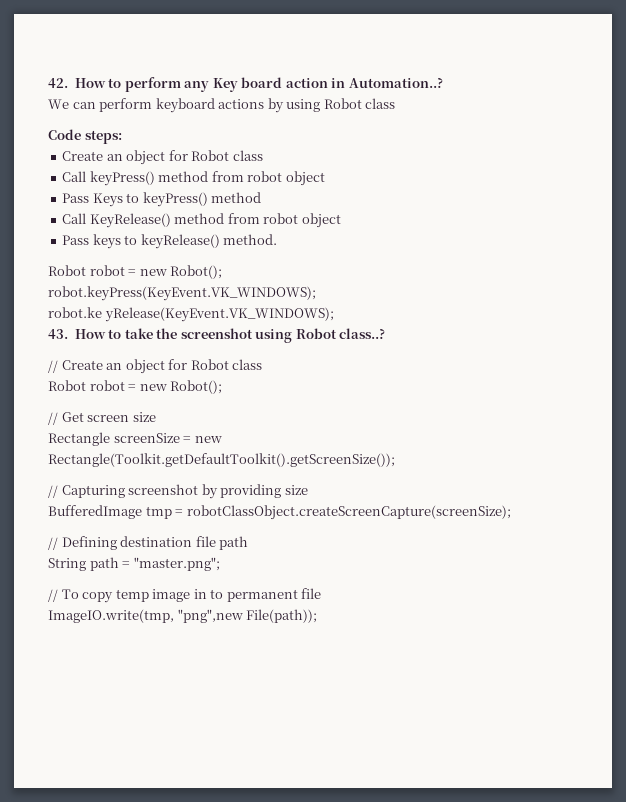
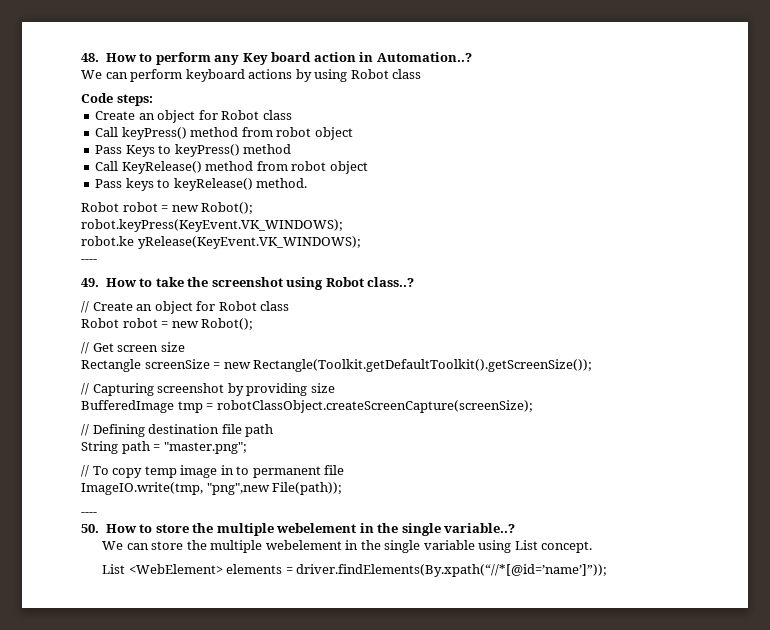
[48,78,68,88] 42. -> [81,53,99,62] 48.
[48,329,68,339] 43. -> [81,259,97,263] [81,278,99,287] ---- // 49.
(318, 616) none -> [81,512,97,516] [81,523,516,536] [101,540,593,553] [101,564,608,577] // ---- // 50. How to store the multiple webelement in the single variable..? // We can store the multiple webelement in the single variable using List concept. // List <WebElement> elements = driver.findElements(By.xpath(“//*[@id=’name’]”));

